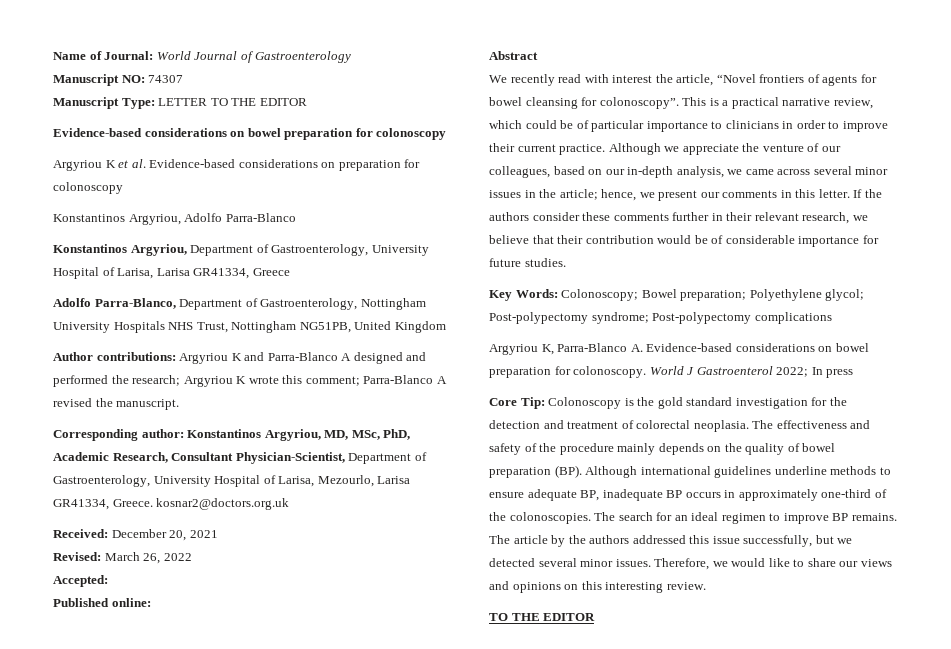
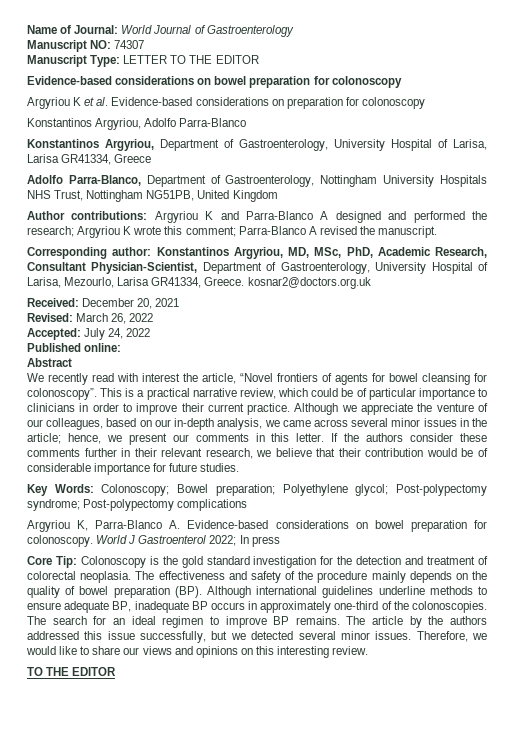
(108, 581) none -> [84,328,151,340] July 24, 2022

